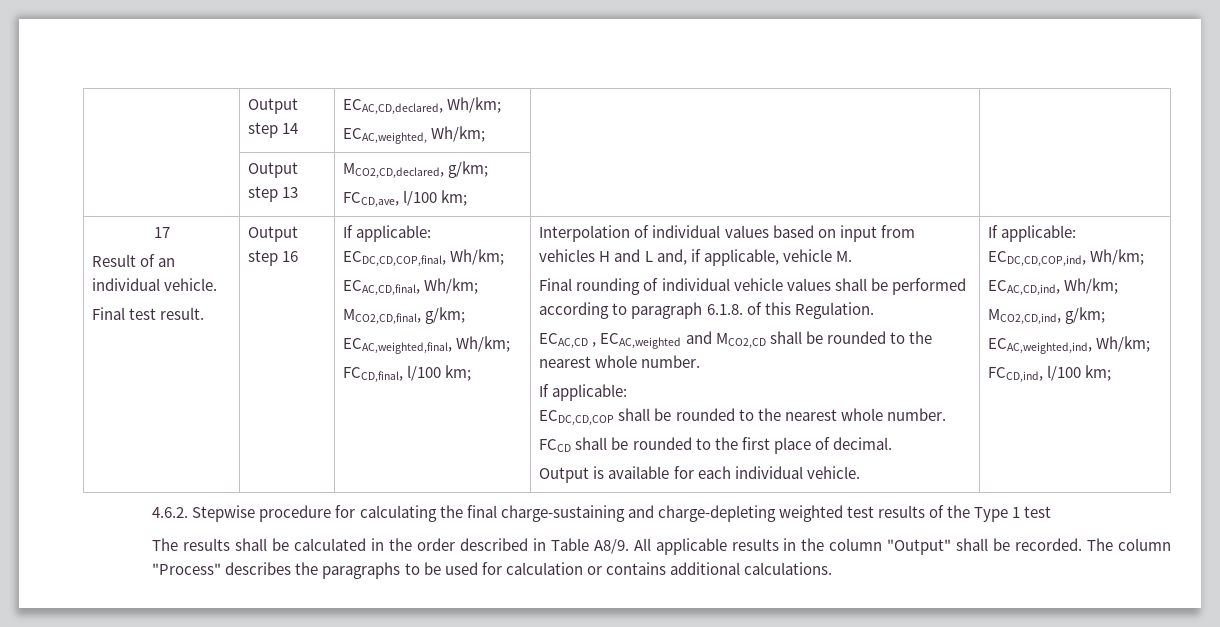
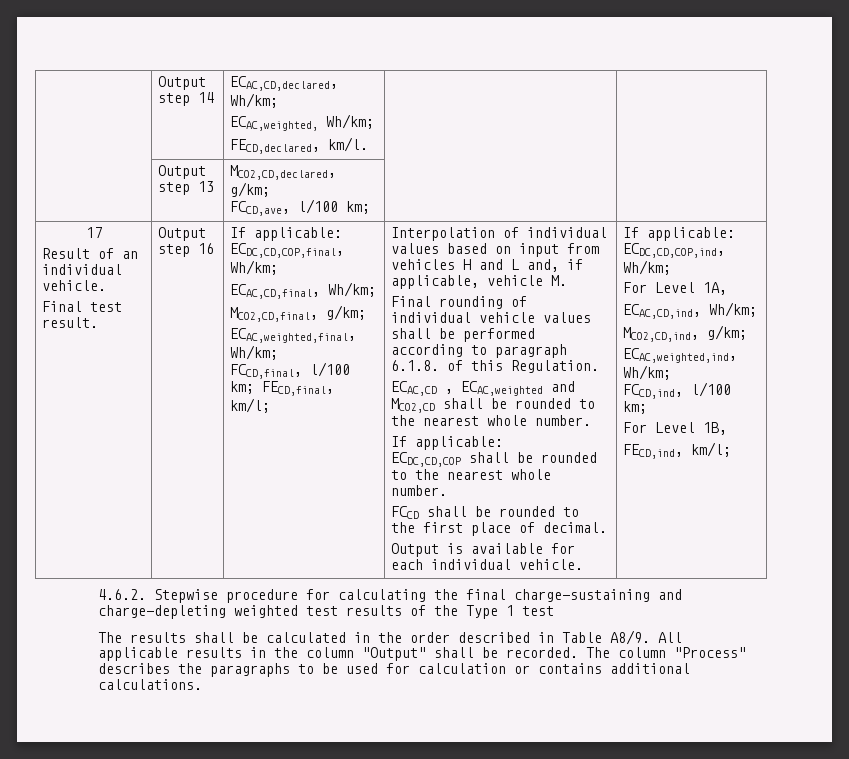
(486, 134) none -> [230,137,369,154] // FECD,declared, km/l.
(472, 373) none -> [262,381,335,396] [230,398,271,413] FECD,final, km/l;
(1145, 257) none -> [623,282,728,295] // For Level 1A,
(1112, 373) none -> [623,422,728,435] [623,442,732,459] // For Level 1B, // FECD,ind, km/l;

